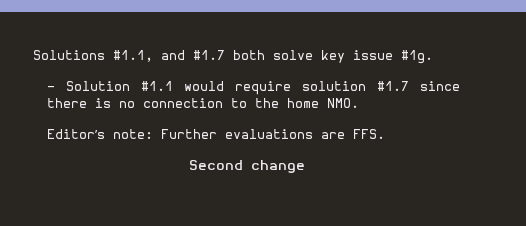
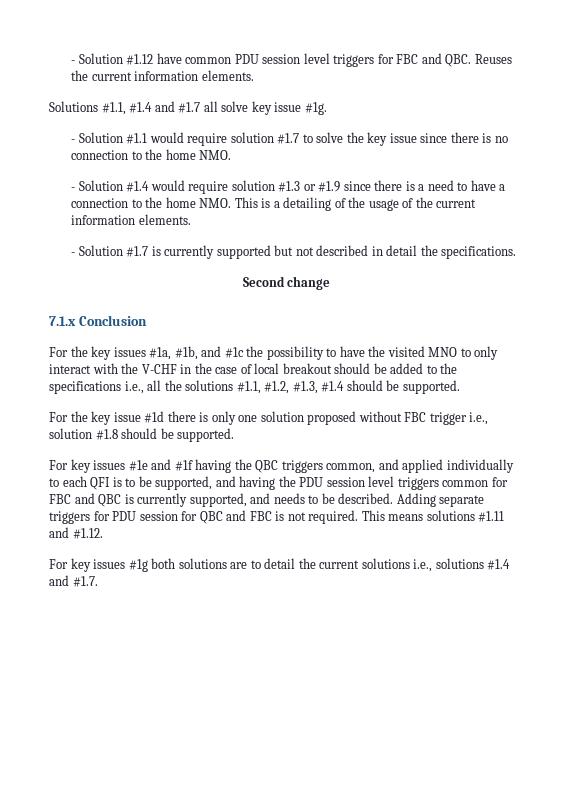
(33, 55) none -> [70,53,512,67] [70,70,254,81] - Solution #1.12 have common PDU session level triggers for FBC and QBC. Reuses the current information elements. //
(153, 56) none -> [129,102,153,113] #1.4
[233,50,265,60] both -> [203,101,218,112] all
(410, 86) none -> [302,132,417,146] to solve the key issue
[47,129,386,139] [188,160,305,173] Editor’s note: Further evaluations are FFS. // Second change -> [70,180,506,194] [70,197,477,211] [70,214,191,225] [70,245,517,259] [242,276,331,290] [49,315,147,326] [49,346,499,360] [49,363,458,374] [49,380,460,394] [49,411,489,425] [49,428,235,442] [49,459,514,473] [49,476,508,490] [49,493,485,507] [49,510,505,524] [49,527,103,539] [49,558,511,572] [49,575,98,587] - Solution #1.4 would require solution #1.3 or #1.9 since there is a need to have a connection to the home NMO. This is a detailing of the usage of the current information elements. // - Solution #1.7 is currently supported but not described in detail the specifications. // Second change // 7.1.x Conclusion // For the key issues #1a, #1b, and #1c the possibility to have the visited MNO to only interact with the V-CHF in the case of local breakout should be added to the specifications i.e., all the solutions #1.1, #1.2, #1.3, #1.4 should be supported. // For the key issue #1d there is only one solution proposed without FBC trigger i.e., solution #1.8 should be supported. // For key issues #1e and #1f having the QBC triggers common, and applied individually to each QFI is to be supported, and having the PDU session level triggers common for FBC and QBC is currently supported, and needs to be described. Adding separate triggers for PDU session for QBC and FBC is not required. This means solutions #1.11 and #1.12. // For key issues #1g both solutions are to detail the current solutions i.e., solutions #1.4 and #1.7.

